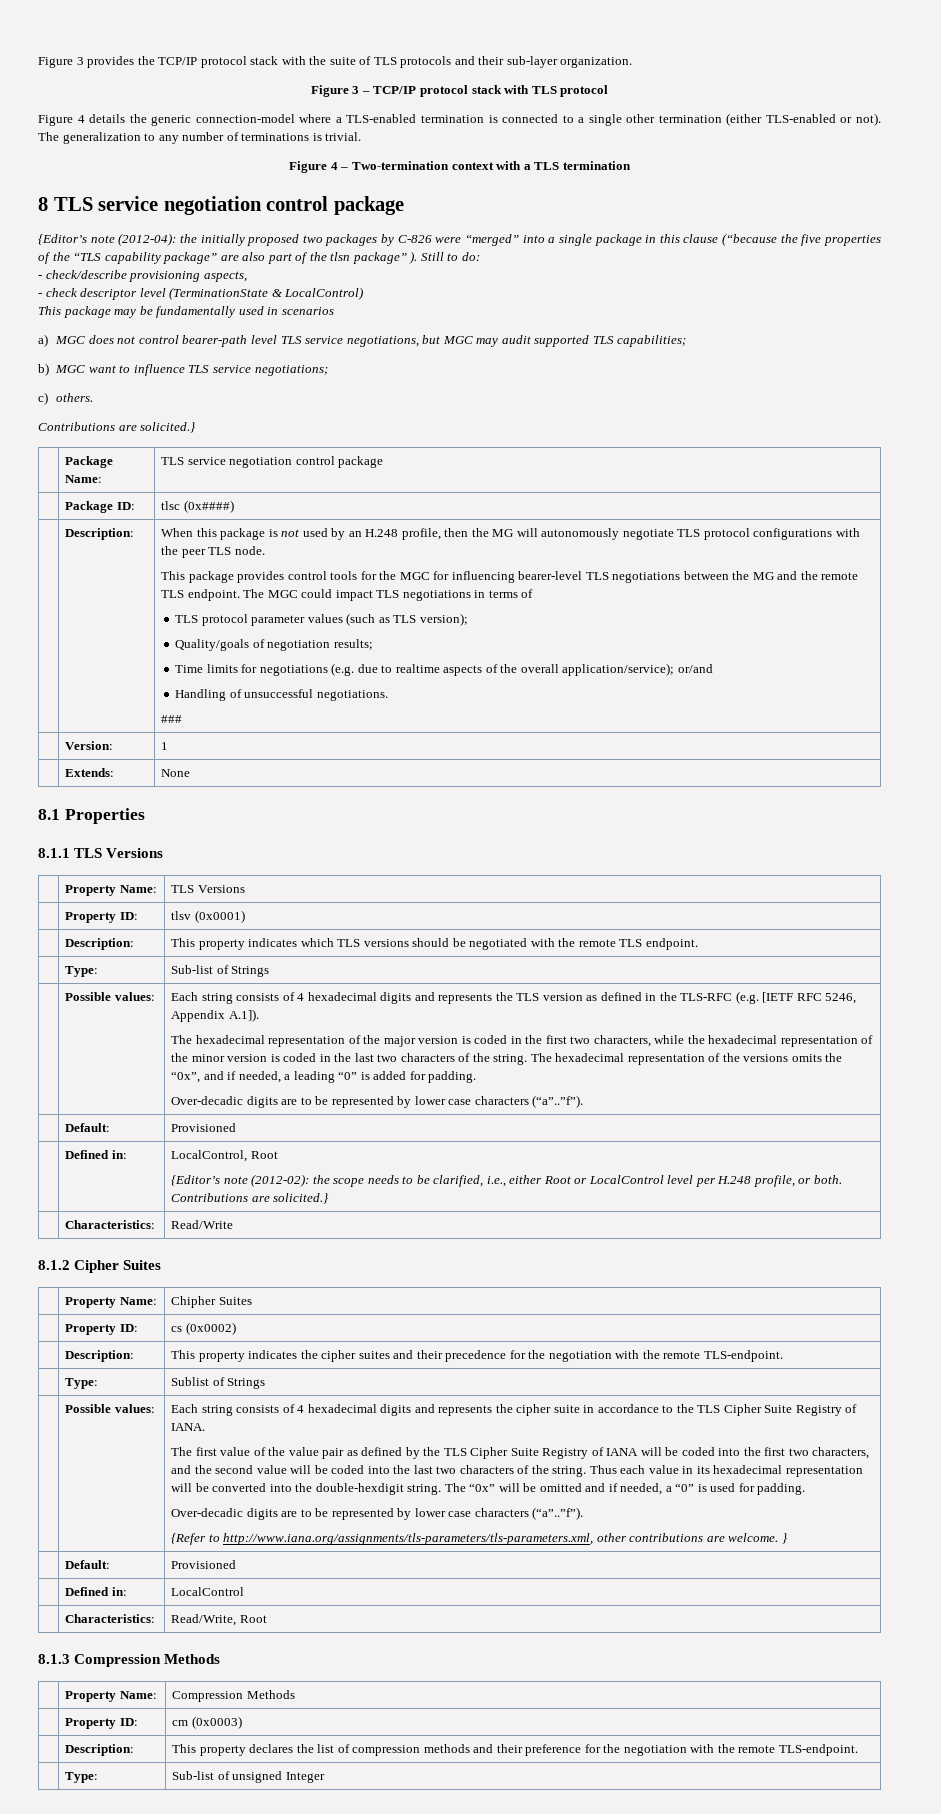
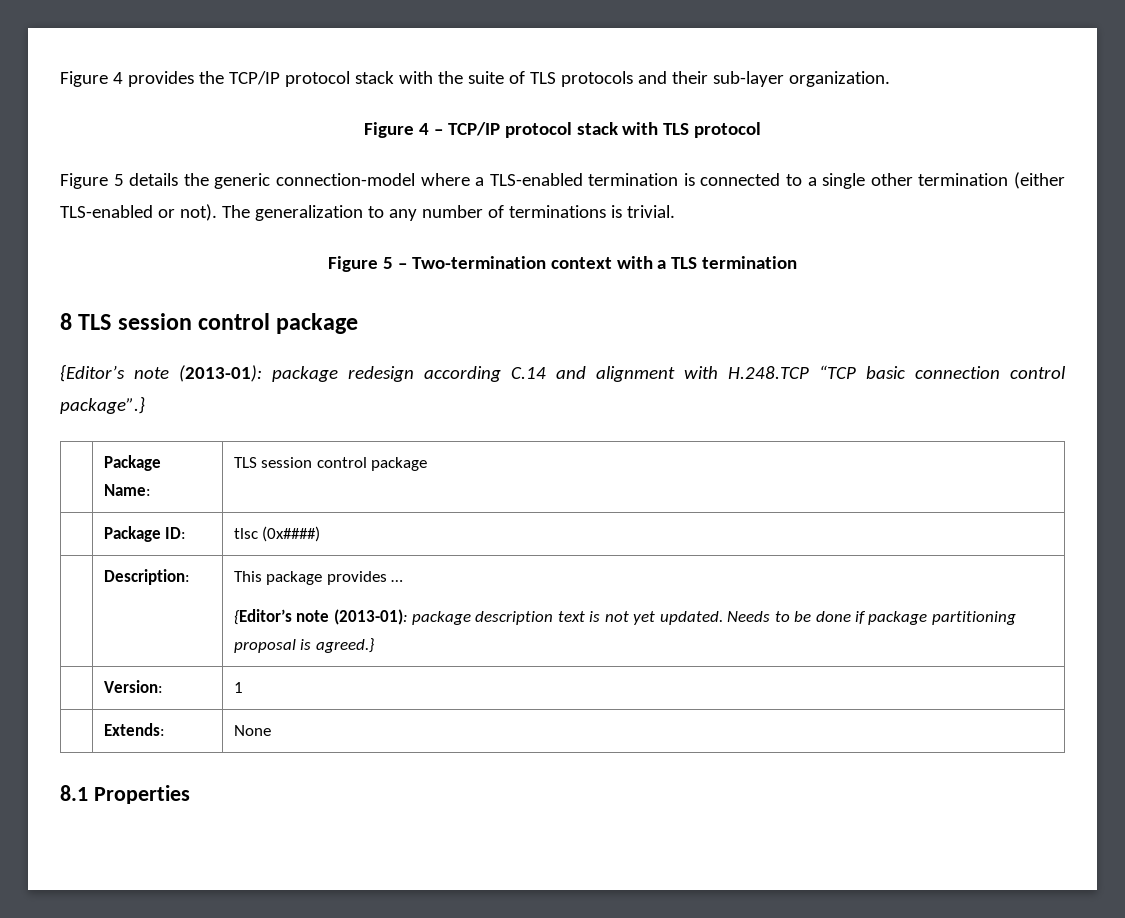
[38,57,84,68] Figure 3 -> [60,71,123,87] Figure 4
[352,86,360,94] 3 -> [418,123,429,135] 4
[77,115,85,123] 4 -> [113,174,124,186] 5
[330,162,338,170] 4 -> [382,257,393,269] 5
[98,196,262,215] service negotiation -> [117,313,192,330] session
[118,233,881,246] [38,251,480,264] [38,270,247,282] [38,287,364,300] [38,306,334,318] [38,334,687,347] [38,363,328,376] [38,392,94,405] [38,422,197,433] (2012-04): the initially proposed two packages by C-826 were “merged” into a single package in this clause (“because the five properties of the “TLS capability package” are also part of the tlsn package” ). Still to do: // - check/describe provisioning aspects, // - check descriptor level (TerminationState & LocalControl) // This package may be fundamentally used in scenarios // a) MGC does not control bearer-path level TLS service negotiations, but MGC may audit supported TLS capabilities; // b) MGC want to influence TLS service negotiations; // c) others. // Contributions are solicited.} -> [179,365,1066,382] [60,396,145,414] (2013-01): package redesign according C.14 and alignment with H.248.TCP “TCP basic connection control package”.}
[187,457,293,468] service negotiation -> [261,457,313,468] session
[161,528,860,540] [161,546,265,558] [161,571,859,583] [161,589,534,601] [175,613,468,626] [175,639,373,651] [175,663,713,676] [175,689,388,701] [161,715,183,723] When this package is not used by an H.248 profile, then the MG will autonomously negotiate TLS protocol configurations with the peer TLS node. // This package provides control tools for the MGC for influencing bearer-level TLS negotiations between the MG and the remote TLS endpoint. The MGC could impact TLS negotiations in terms of // TLS protocol parameter values (such as TLS version); // Quality/goals of negotiation results; // Time limits for negotiations (e.g. due to realtime aspects of the overall application/service); or/and // Handling of unsuccessful negotiations. // ### -> [233,571,403,585] [233,609,1016,625] [233,638,374,653] This package provides … // {Editor’s note (2013-01): package description text is not yet updated. Needs to be done if package partitioning proposal is agreed.}
[38,848,164,858] [65,885,157,896] [171,885,245,893] [65,912,138,923] [171,910,245,923] [65,938,135,950] [171,938,698,950] [65,966,99,977] [171,965,270,977] [65,992,155,1001] [171,991,857,1004] [171,1009,259,1022] [171,1035,874,1047] [171,1053,843,1065] [171,1071,477,1083] [171,1095,584,1108] [65,1123,111,1132] [171,1123,237,1132] [65,1150,127,1159] [171,1150,278,1162] [171,1174,842,1187] [171,1193,330,1204] [65,1220,156,1229] [171,1220,234,1229] [38,1260,162,1273] [65,1297,157,1308] [171,1296,252,1308] [65,1324,138,1335] [171,1322,236,1335] [65,1350,135,1362] [171,1350,783,1362] [65,1378,99,1389] [171,1377,266,1389] [65,1404,155,1413] [171,1404,858,1416] [171,1423,206,1431] [171,1447,870,1459] [171,1465,863,1477] [171,1483,806,1495] [171,1507,584,1520] [171,1533,788,1545] [65,1560,111,1569] [171,1560,237,1569] [65,1587,127,1596] [171,1587,245,1596] [65,1614,156,1623] [171,1614,267,1626] [38,1654,221,1667] [65,1691,157,1702] [172,1690,295,1702] [65,1718,138,1729] [172,1716,242,1729] [65,1744,135,1756] [172,1744,858,1756] [65,1772,99,1783] [172,1771,325,1783] // 8.1.1 TLS Versions // | Property Name: | TLS Versions // | Property ID: | tlsv (0x0001) // | Description: | This property indicates which TLS versions should be negotiated with the remote TLS endpoint. // | Type: | Sub-list of Strings // | Possible values: | Each string consists of 4 hexadecimal digits and represents the TLS version as defined in the TLS-RFC (e.g. [IETF RFC 5246, Appendix A.1]). // The hexadecimal representation of the major version is coded in the first two characters, while the hexadecimal representation of the minor version is coded in the last two characters of the string. The hexadecimal representation of the versions omits the “0x”, and if needed, a leading “0” is added for padding. // Over-decadic digits are to be represented by lower case characters (“a”..”f”). // | Default: | Provisioned // | Defined in: | LocalControl, Root // {Editor’s note (2012-02): the scope needs to be clarified, i.e., either Root or LocalControl level per H.248 profile, or both. Contributions are solicited.} // | Characteristics: | Read/Write // 8.1.2 Cipher Suites // | Property Name: | Chipher Suites // | Property ID: | cs (0x0002) // | Description: | This property indicates the cipher suites and their precedence for the negotiation with the remote TLS-endpoint. // | Type: | Sublist of Strings // | Possible values: | Each string consists of 4 hexadecimal digits and represents the cipher suite in accordance to the TLS Cipher Suite Registry of IANA. // The first value of the value pair as defined by the TLS Cipher Suite Registry of IANA will be coded into the first two characters, and the second value will be coded into the last two characters of the string. Thus each value in its hexadecimal representation will be converted into the double-hexdigit string. The “0x” will be omitted and if needed, a “0” is used for padding. // Over-decadic digits are to be represented by lower case characters (“a”..”f”). // {Refer to http://www.iana.org/assignments/tls-parameters/tls-parameters.xml, other contributions are welcome. } // | Default: | Provisioned // | Defined in: | LocalControl // | Characteristics: | Read/Write, Root // 8.1.3 Compression Methods // | Property Name: | Compression Methods // | Property ID: | cm (0x0003) // | Description: | This property declares the list of compression methods and their preference for the negotiation with the remote TLS-endpoint. // | Type: | Sub-list of unsigned Integer -> (190, 794) none

